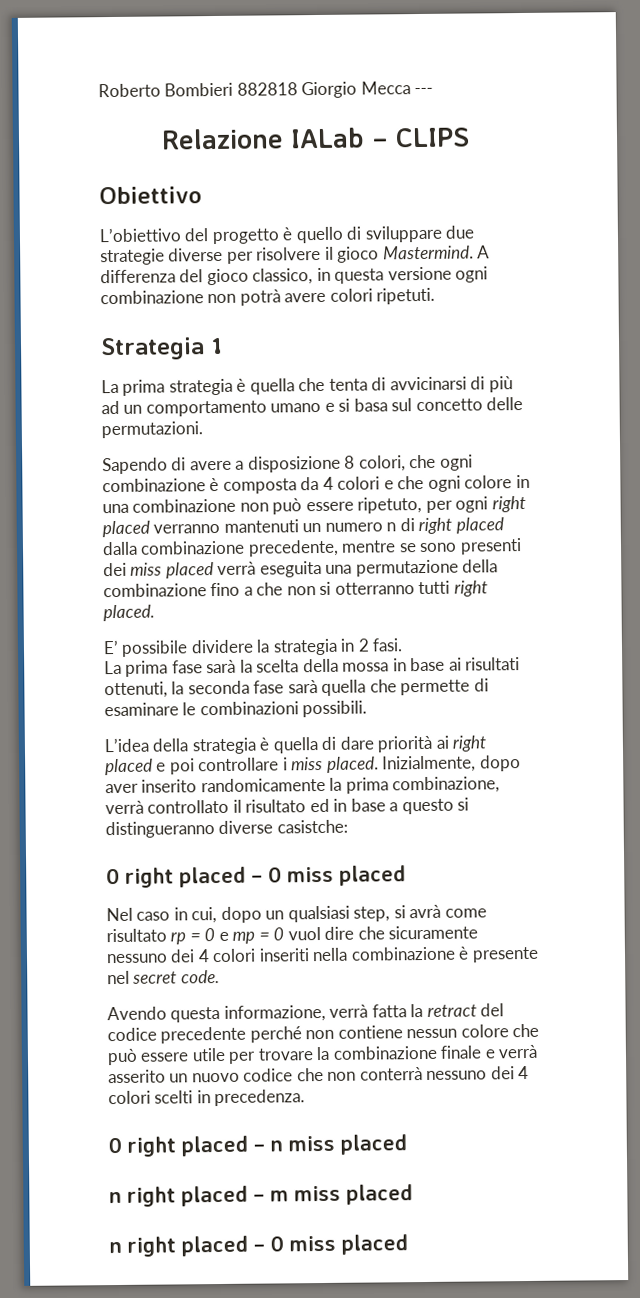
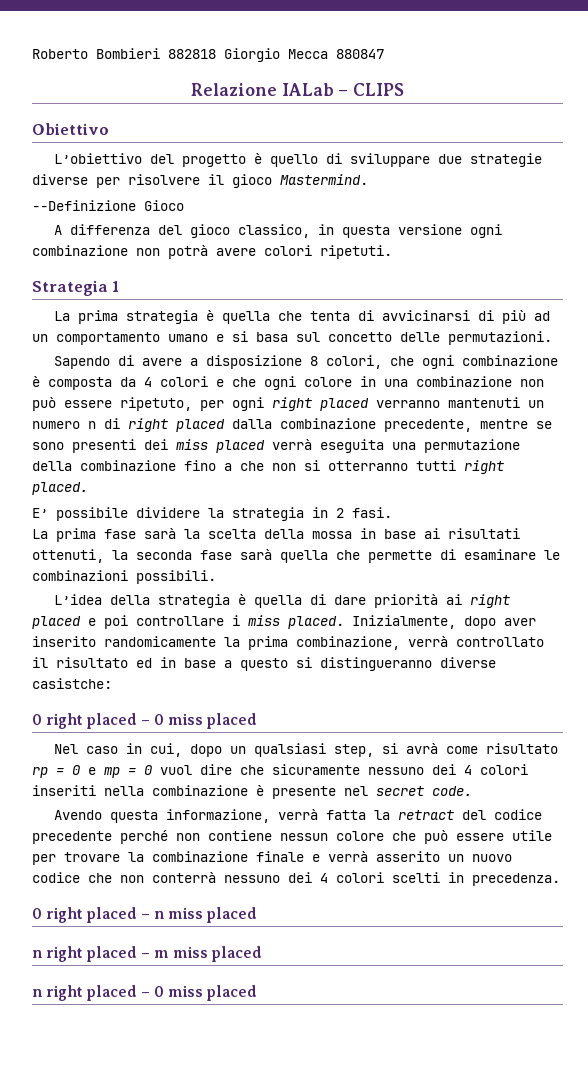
[414,87,434,95] --- -> [336,49,384,59] 880847
(474, 252) none -> [32,200,184,211] // --Definizione Gioco //

